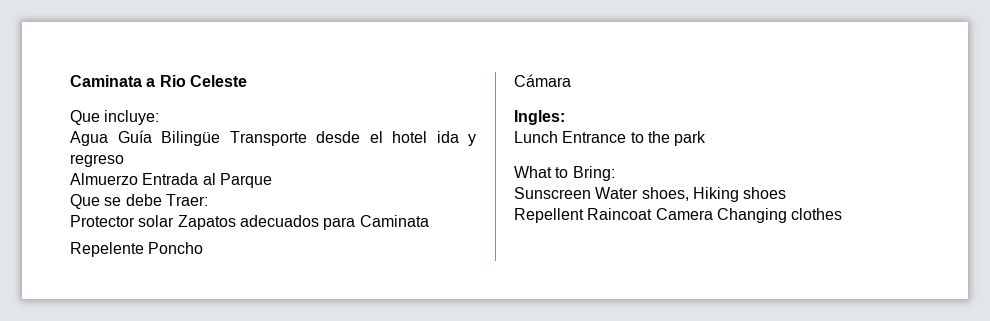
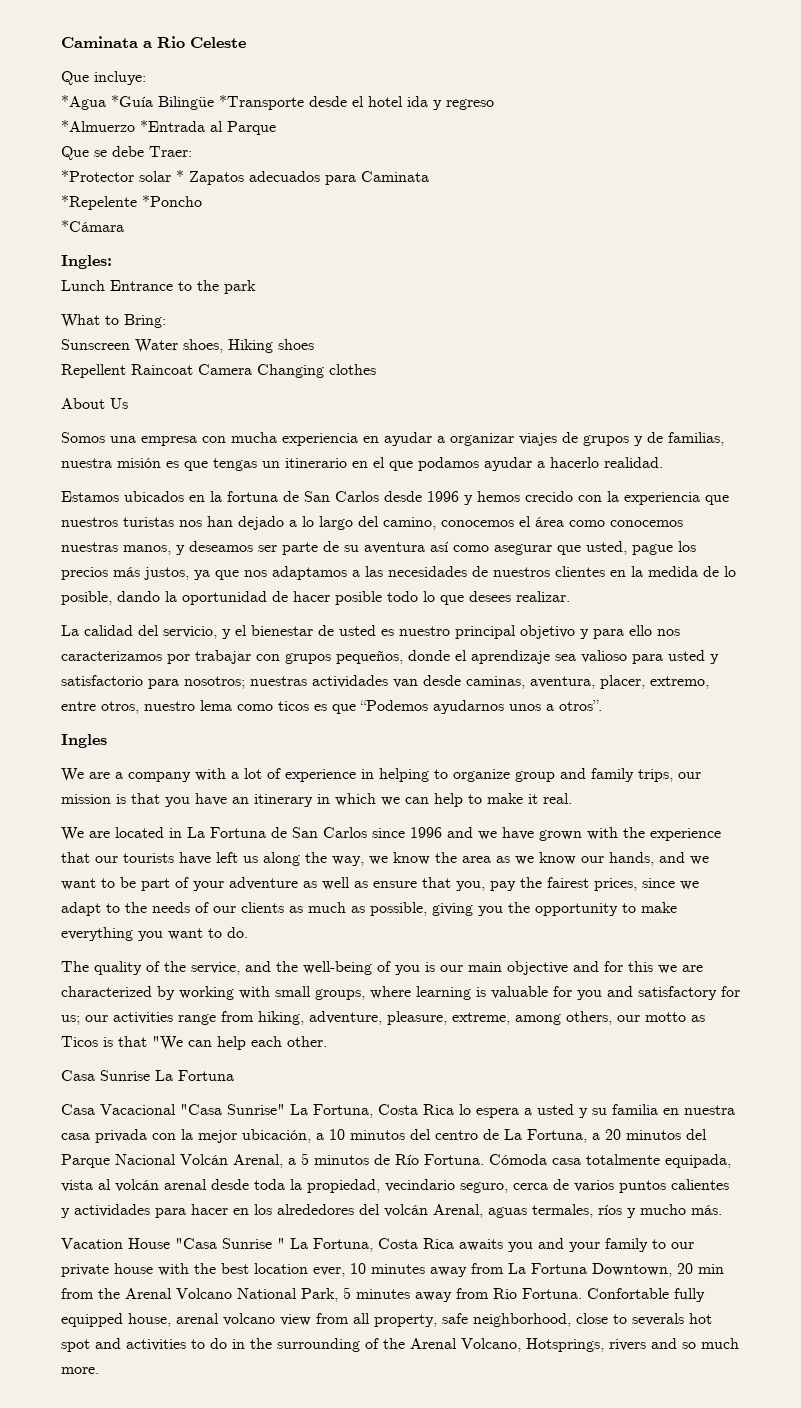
[70,130,307,146] Agua Guía Bilingüe Transporte -> [61,95,304,110] *Agua *Guía Bilingüe *Transporte
[70,173,199,185] Almuerzo Entrada -> [61,120,205,132] *Almuerzo *Entrada
[70,215,175,227] Protector solar -> [61,170,184,182] *Protector solar *
[70,242,204,257] [514,74,571,87] Repelente Poncho // Cámara -> [61,195,202,210] [61,220,124,232] *Repelente *Poncho // *Cámara
(843, 214) none -> [61,398,128,409] [61,432,724,446] [61,457,663,471] [61,491,729,505] [61,516,683,530] [61,541,696,555] [61,566,736,580] [61,591,570,605] [61,625,680,639] [61,650,719,664] [61,675,709,689] [61,700,602,714] [61,734,107,748] [61,768,701,782] [61,793,572,807] [61,827,721,841] [61,852,709,866] [61,877,699,891] [61,902,677,916] [61,927,248,941] [61,961,703,975] [61,986,740,1000] [61,1011,705,1025] [61,1036,327,1050] [61,1070,234,1081] [61,1104,735,1118] [61,1129,707,1143] [61,1153,731,1168] [61,1179,729,1193] [61,1204,722,1218] [61,1238,694,1252] [61,1263,724,1277] [61,1287,705,1302] [61,1313,712,1327] [61,1338,739,1352] [61,1367,99,1374] // About Us // Somos una empresa con mucha experiencia en ayudar a organizar viajes de grupos y de familias, nuestra misión es que tengas un itinerario en el que podamos ayudar a hacerlo realidad. // Estamos ubicados en la fortuna de San Carlos desde 1996 y hemos crecido con la experiencia que nuestros turistas nos han dejado a lo largo del camino, conocemos el área como conocemos nuestras manos, y deseamos ser parte de su aventura así como asegurar que usted, pague los precios más justos, ya que nos adaptamos a las necesidades de nuestros clientes en la medida de lo posible, dando la oportunidad de hacer posible todo lo que desees realizar. // La calidad del servicio, y el bienestar de usted es nuestro principal objetivo y para ello nos caracterizamos por trabajar con grupos pequeños, donde el aprendizaje sea valioso para usted y satisfactorio para nosotros; nuestras actividades van desde caminas, aventura, placer, extremo, entre otros, nuestro lema como ticos es que “Podemos ayudarnos unos a otros”. // Ingles // We are a company with a lot of experience in helping to organize group and family trips, our mission is that you have an itinerary in which we can help to make it real. // We are located in La Fortuna de San Carlos since 1996 and we have grown with the experience that our tourists have left us along the way, we know the area as we know our hands, and we want to be part of your adventure as well as ensure that you, pay the fairest prices, since we adapt to the needs of our clients as much as possible, giving you the opportunity to make everything you want to do. // The quality of the service, and the well-being of you is our main objective and for this we are characterized by working with small groups, where learning is valuable for you and satisfactory for us; our activities range from hiking, adventure, pleasure, extreme, among others, our motto as Ticos is that "We can help each other. // Casa Sunrise La Fortuna // Casa Vacacional "Casa Sunrise" La Fortuna, Costa Rica lo espera a usted y su familia en nuestra casa privada con la mejor ubicación, a 10 minutos del centro de La Fortuna, a 20 minutos del Parque Nacional Volcán Arenal, a 5 minutos de Río Fortuna. Cómoda casa totalmente equipada, vista al volcán arenal desde toda la propiedad, vecindario seguro, cerca de varios puntos calientes y actividades para hacer en los alrededores del volcán Arenal, aguas termales, ríos y mucho más. // Vacation House "Casa Sunrise " La Fortuna, Costa Rica awaits you and your family to our private house with the best location ever, 10 minutes away from La Fortuna Downtown, 20 min from the Arenal Volcano National Park, 5 minutes away from Rio Fortuna. Confortable fully equipped house, arenal volcano view from all property, safe neighborhood, close to severals hot spot and activities to do in the surrounding of the Arenal Volcano, Hotsprings, rivers and so much more.

